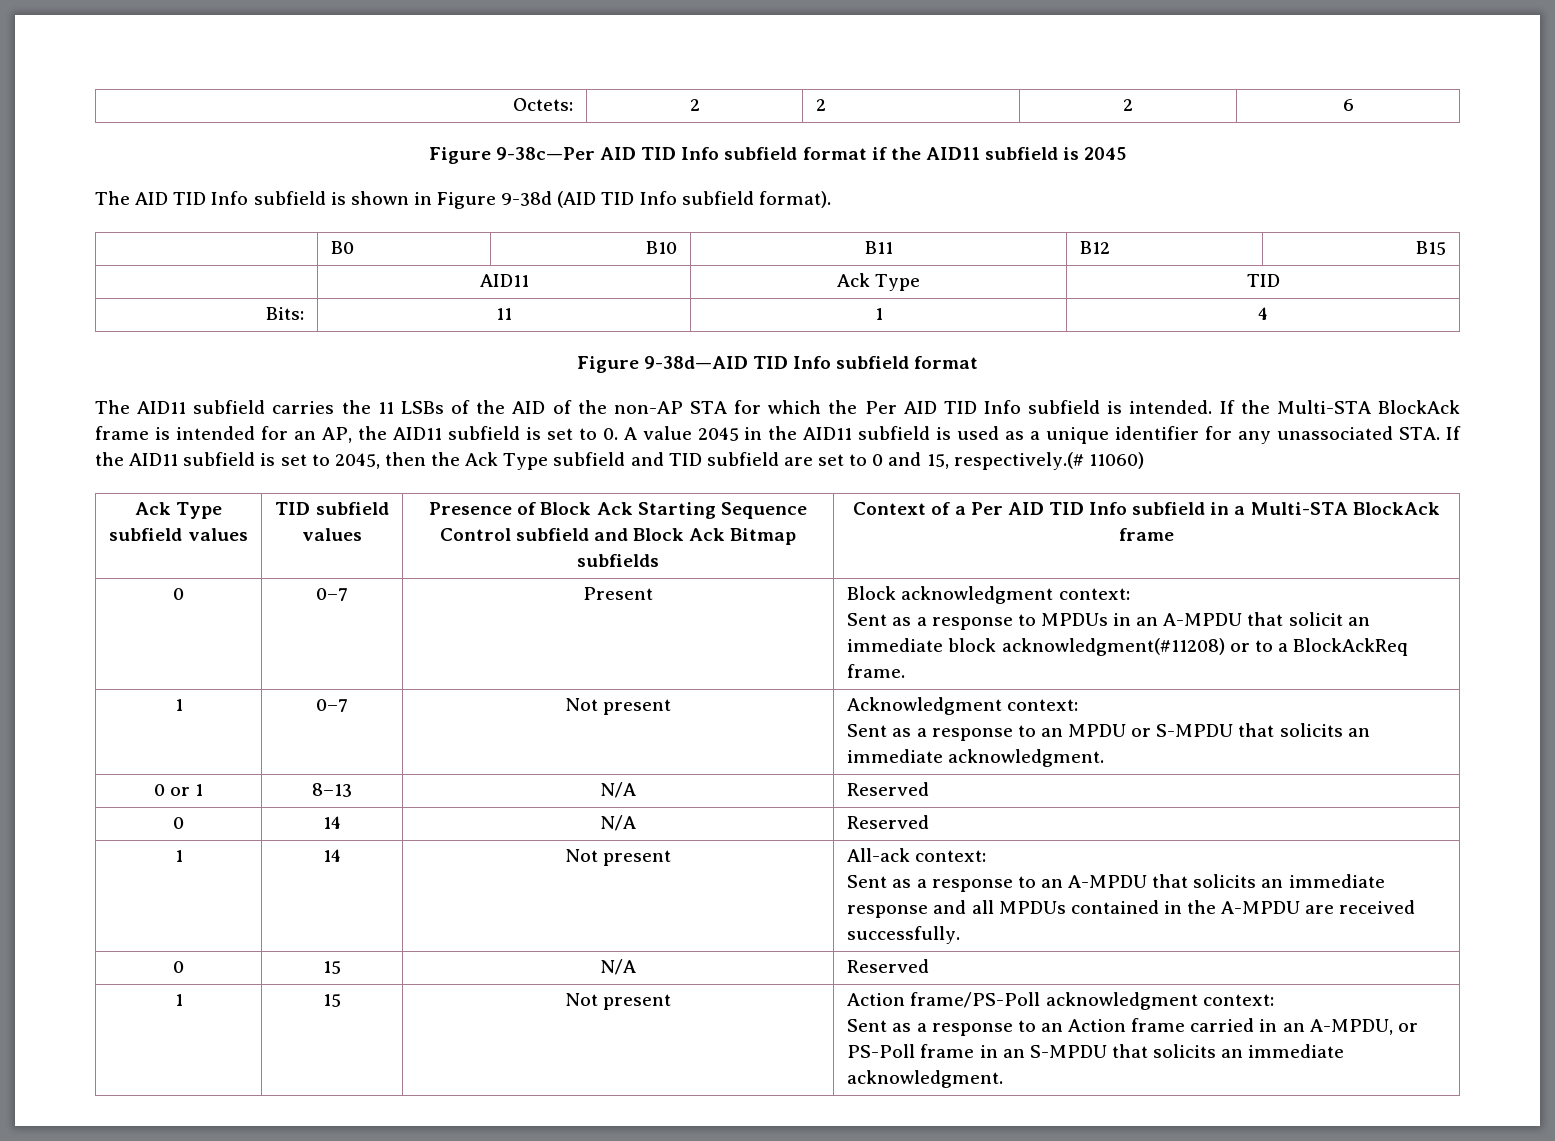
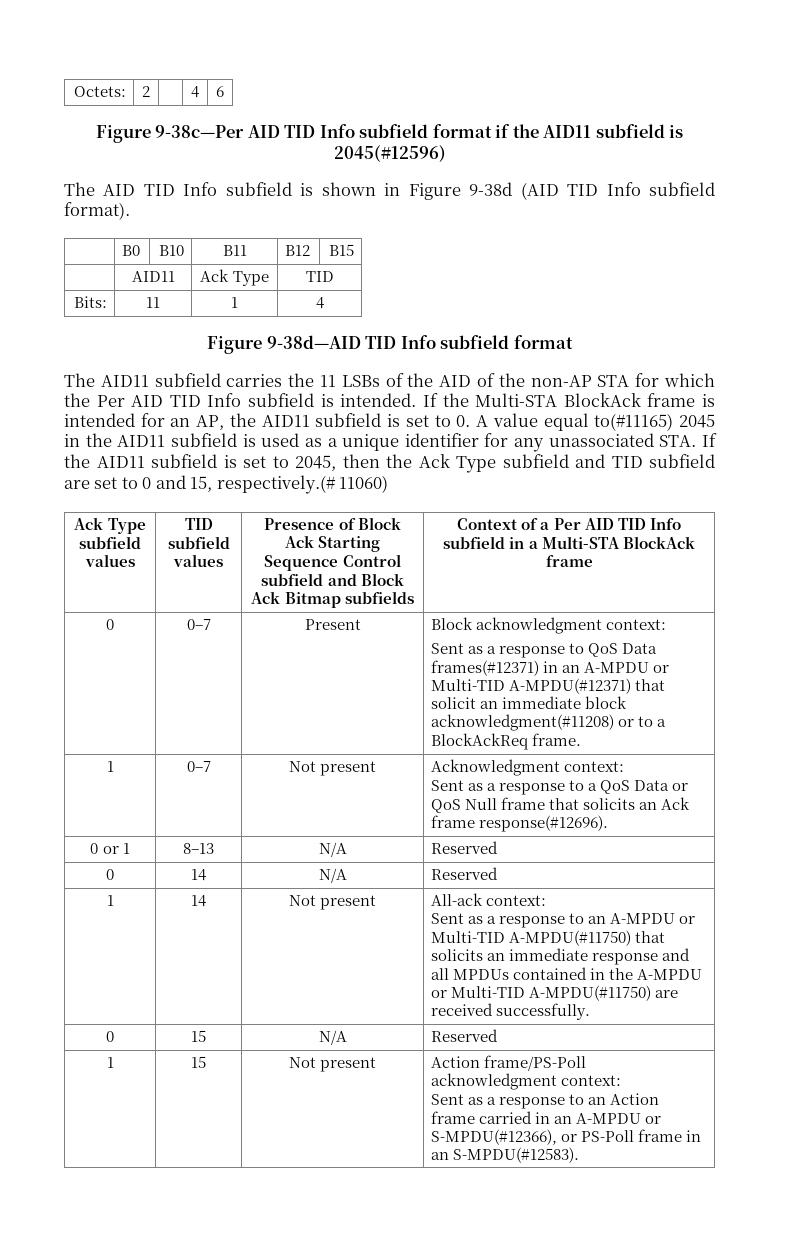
[816,99,827,111] [1123,99,1133,111] 2 | 2 -> [191,86,199,98] | 4
[1084,147,1127,160] 2045 -> [333,145,446,162] 2045(#12596)
(692, 433) none -> [543,413,674,431] equal to(#11165)
[1040,613,1243,626] MPDUs in an A-MPDU -> [588,643,658,657] [431,660,670,676] [431,678,632,694] QoS Data frames(#12371) in an A-MPDU or Multi-TID A-MPDU(#12371)
[1040,723,1370,737] [847,749,1105,767] an MPDU or S-MPDU that solicits an immediate acknowledgment. -> [588,780,689,794] [431,797,691,813] [431,815,609,832] a QoS Data or QoS Null frame that solicits an Ack frame response(#12696).
(1148, 881) none -> [679,916,696,924] [431,930,632,946] or Multi-TID A-MPDU(#11750)
(1301, 907) none -> [431,985,652,1001] or Multi-TID A-MPDU(#11750)
[1309,1019,1393,1035] A-MPDU, -> [576,1113,662,1124] [431,1129,558,1145] A-MPDU or S-MPDU(#12366),
[1029,1044,1345,1058] [847,1070,1004,1088] S-MPDU that solicits an immediate acknowledgment. -> [453,1147,580,1163] S-MPDU(#12583).

